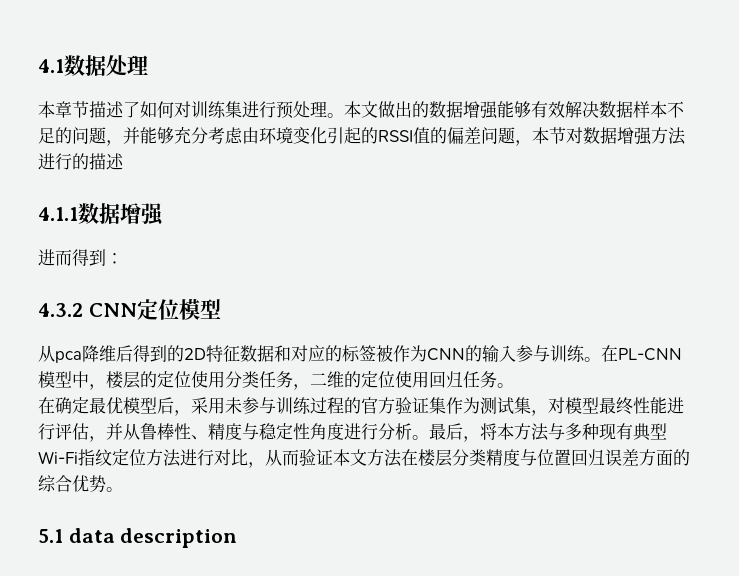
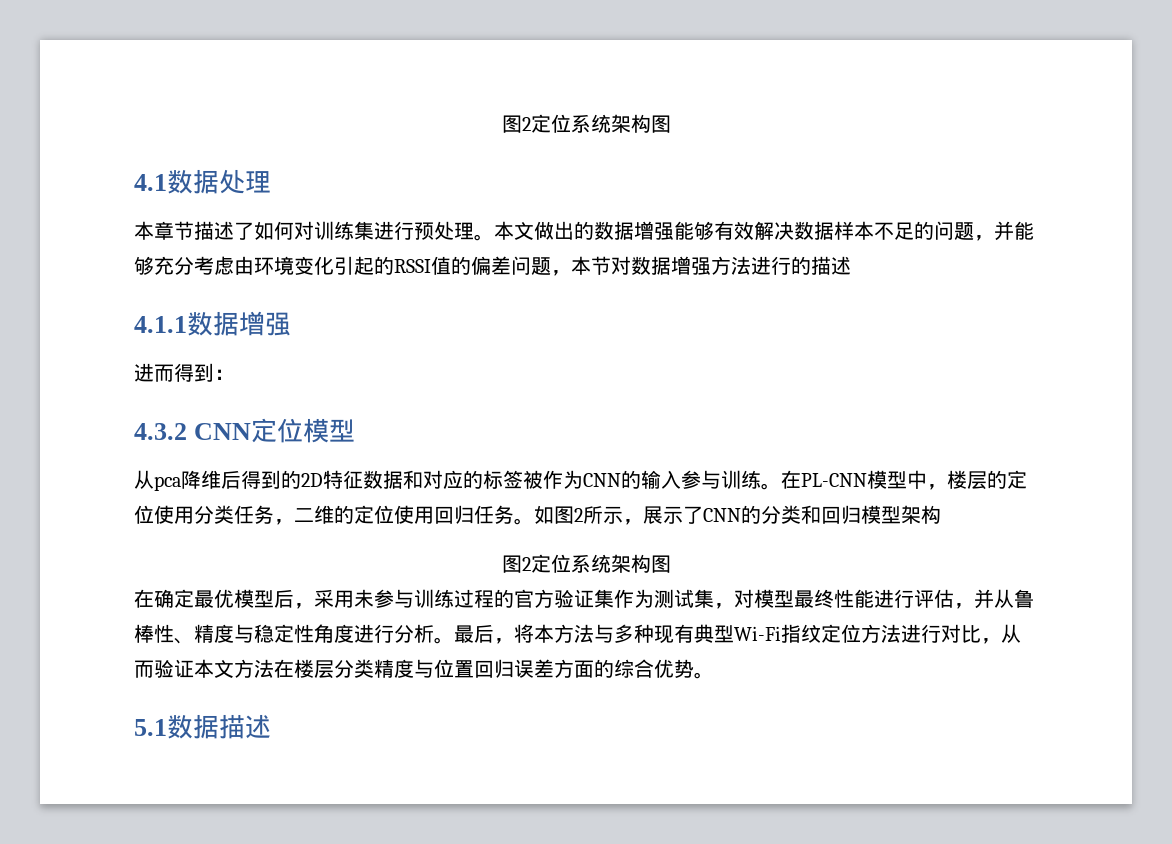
(38, 66) none -> [501,114,671,133] 图2定位系统架构图 //
(514, 385) none -> [534,505,941,525] [501,554,671,573] 如图2所示，展示了CNN的分类和回归模型架构 // 图2定位系统架构图
[68,528,238,548] data description -> [167,714,271,739] 数据描述

